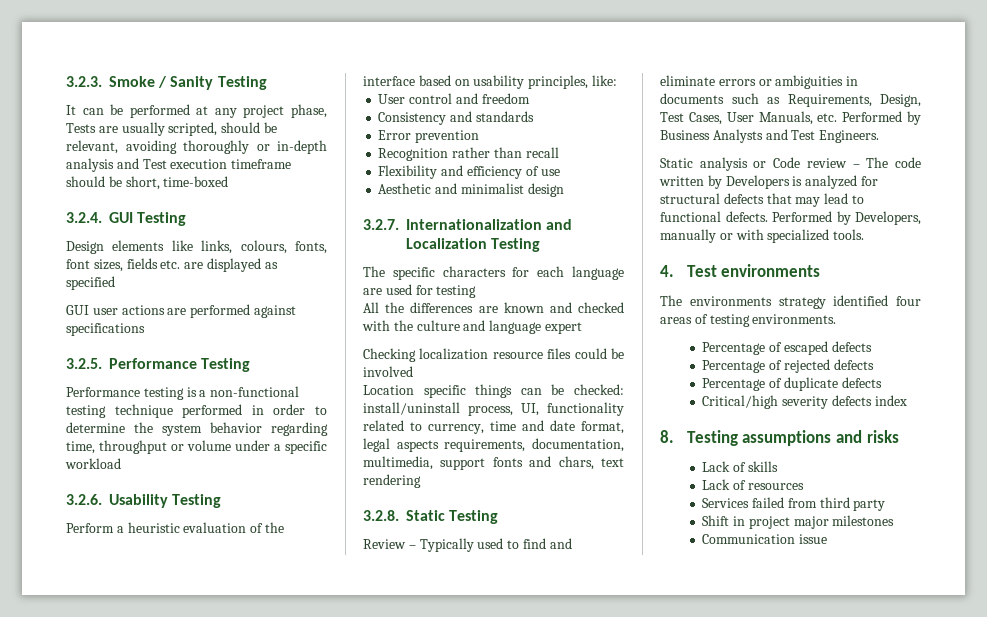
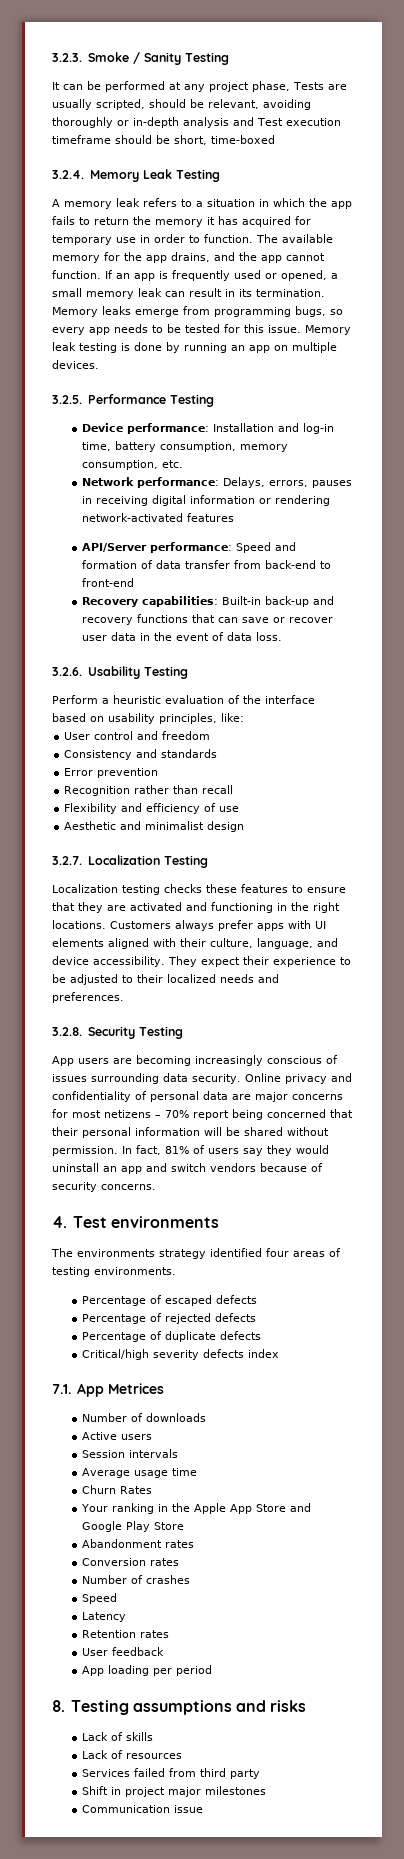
[109,212,187,226] [66,240,327,254] [66,258,278,272] [66,276,115,290] [66,304,296,318] [66,323,145,336] [66,358,251,372] [66,386,300,400] [66,404,327,418] [66,422,328,436] [66,440,327,454] [65,458,121,469] GUI Testing // Design elements like links, colours, fonts, font sizes, fields etc. are displayed as specified // GUI user actions are performed against specifications // 3.2.5. Performance Testing // Performance testing is a non-functional testing technique performed in order to determine the system behavior regarding time, throughput or volume under a specific workload -> [89,169,220,182] [52,198,352,209] [52,216,311,227] [52,234,333,245] [52,252,325,263] [52,270,338,281] [52,288,325,299] [52,306,343,317] [52,324,351,335] [52,342,337,353] [52,360,99,369] [52,394,214,407] [81,423,334,434] [81,441,288,452] [81,460,183,470] [81,477,352,488] [81,495,330,506] [81,513,234,522] [81,542,296,553] [81,560,331,569] [81,578,134,587] [81,596,334,607] [81,614,333,625] [81,632,282,641] Memory Leak Testing // A memory leak refers to a situation in which the app fails to return the memory it has acquired for temporary use in order to function. The available memory for the app drains, and the app cannot function. If an app is frequently used or opened, a small memory leak can result in its termination. Memory leaks emerge from programming bugs, so every app needs to be tested for this issue. Memory leak testing is done by running an app on multiple devices. // 3.2.5. Performance Testing // Device performance: Installation and log-in time, battery consumption, memory consumption, etc. // Network performance: Delays, errors, pauses in receiving digital information or rendering network-activated features // API/Server performance: Speed and formation of data transfer from back-end to front-end // Recovery capabilities: Built-in back-up and recovery functions that can save or recover user data in the event of data loss.
[406,219,573,230] Internationalization and -> (82, 860) none
[363,266,624,280] [363,284,477,298] [363,302,624,313] [362,320,582,334] [363,348,624,362] [363,366,413,377] [363,384,624,398] [363,402,624,416] [363,420,624,434] [363,438,624,452] [363,456,624,470] [363,474,421,488] The specific characters for each language are used for testing // All the differences are known and checked with the culture and language expert // Checking localization resource files could be involved // Location specific things can be checked: install/uninstall process, UI, functionality related to currency, time and date format, legal aspects requirements, documentation, multimedia, support fonts and chars, text rendering -> [52,884,346,895] [52,902,340,913] [52,920,326,931] [52,938,338,949] [52,956,351,967] [52,974,279,985] [52,992,124,1003] Localization testing checks these features to ensure that they are activated and functioning in the right locations. Customers always prefer apps with UI elements aligned with their culture, language, and device accessibility. They expect their experience to be adjusted to their localized needs and preferences.
[406,510,499,524] [363,538,572,552] [660,75,859,89] [660,93,921,107] [660,111,921,125] [660,129,880,143] [660,157,921,171] [659,175,878,189] [660,193,864,207] [660,211,921,225] [660,229,865,243] Static Testing // Review – Typically used to find and eliminate errors or ambiguities in documents such as Requirements, Design, Test Cases, User Manuals, etc. Performed by Business Analysts and Test Engineers. // Static analysis or Code review – The code written by Developers is analyzed for structural defects that may lead to functional defects. Performed by Developers, manually or with specialized tools. -> [87,1026,183,1039] [52,1055,338,1066] [52,1073,352,1084] [52,1091,343,1102] [52,1109,353,1120] [52,1127,329,1138] [52,1145,329,1156] [52,1163,323,1174] [52,1182,156,1192] Security Testing // App users are becoming increasingly conscious of issues surrounding data security. Online privacy and confidentiality of personal data are major concerns for most netizens – 70% report being concerned that their personal information will be shared without permission. In fact, 81% of users say they would uninstall an app and switch vendors because of security concerns.
(907, 400) none -> [52,1383,164,1397] [81,1413,206,1422] [81,1432,152,1440] [81,1449,178,1458] [81,1468,197,1478] [81,1485,152,1494] [80,1503,311,1514] [81,1521,184,1532] [81,1539,194,1548] [81,1558,179,1566] [81,1575,190,1584] [81,1593,117,1604] [81,1612,126,1622] [81,1630,169,1638] [81,1647,164,1656] [81,1665,212,1676] // 7.1. App Metrices // Number of downloads // Active users // Session intervals // Average usage time // Churn Rates // Your ranking in the Apple App Store and Google Play Store // Abandonment rates // Conversion rates // Number of crashes // Speed // Latency // Retention rates // User feedback // App loading per period

